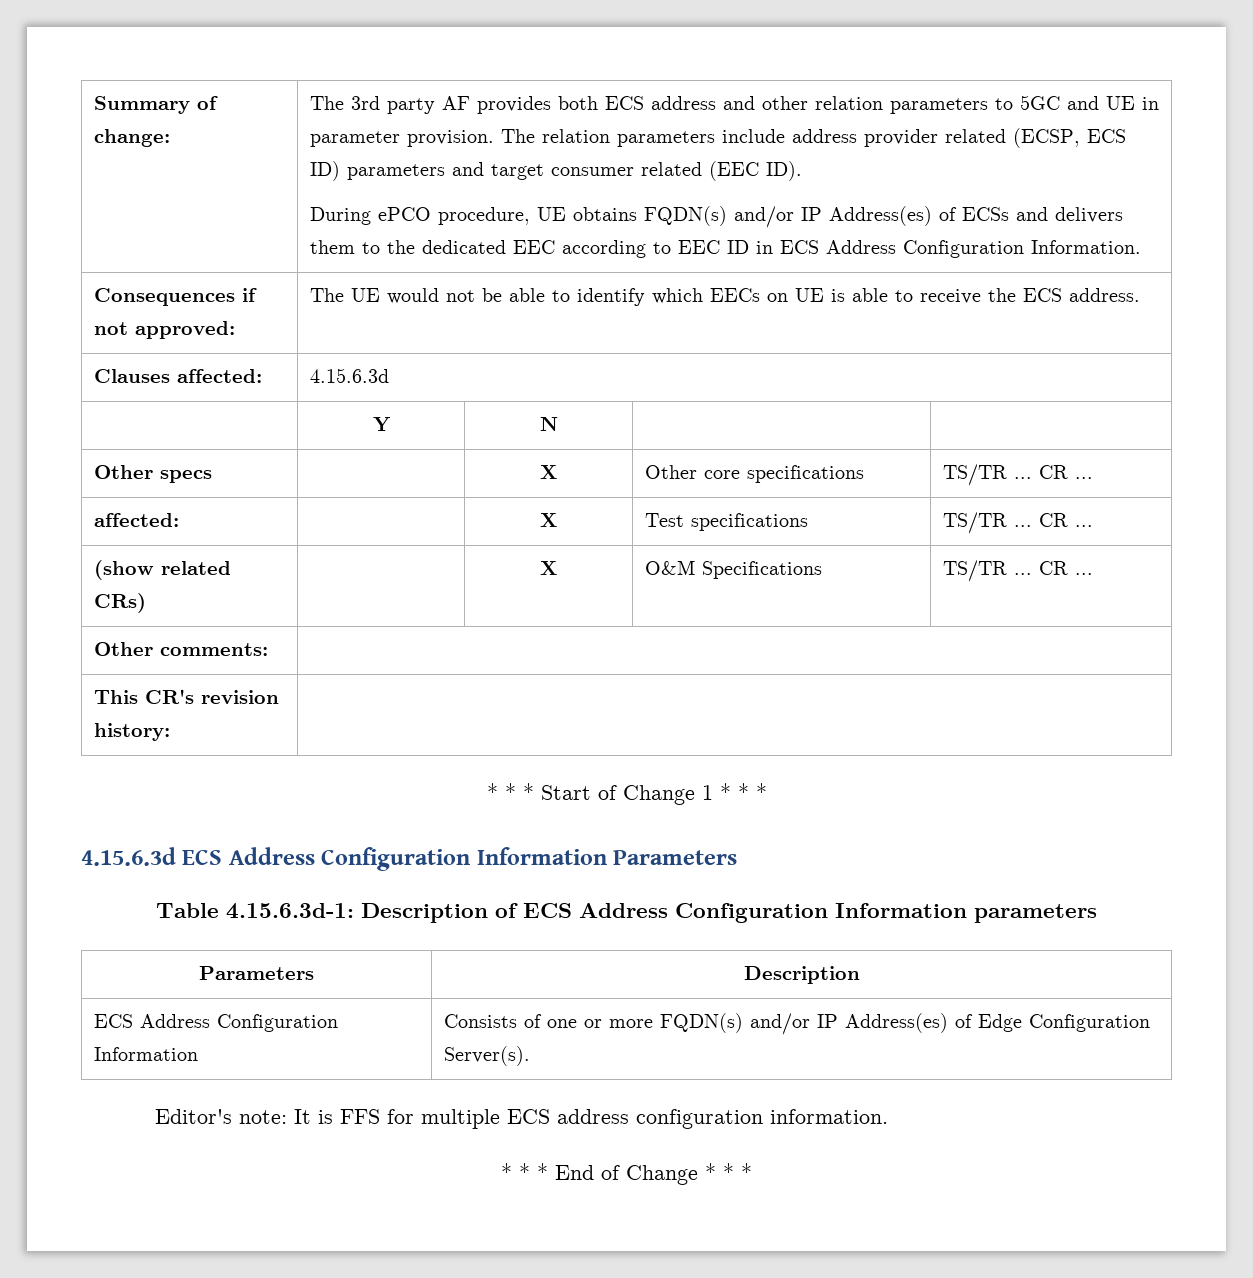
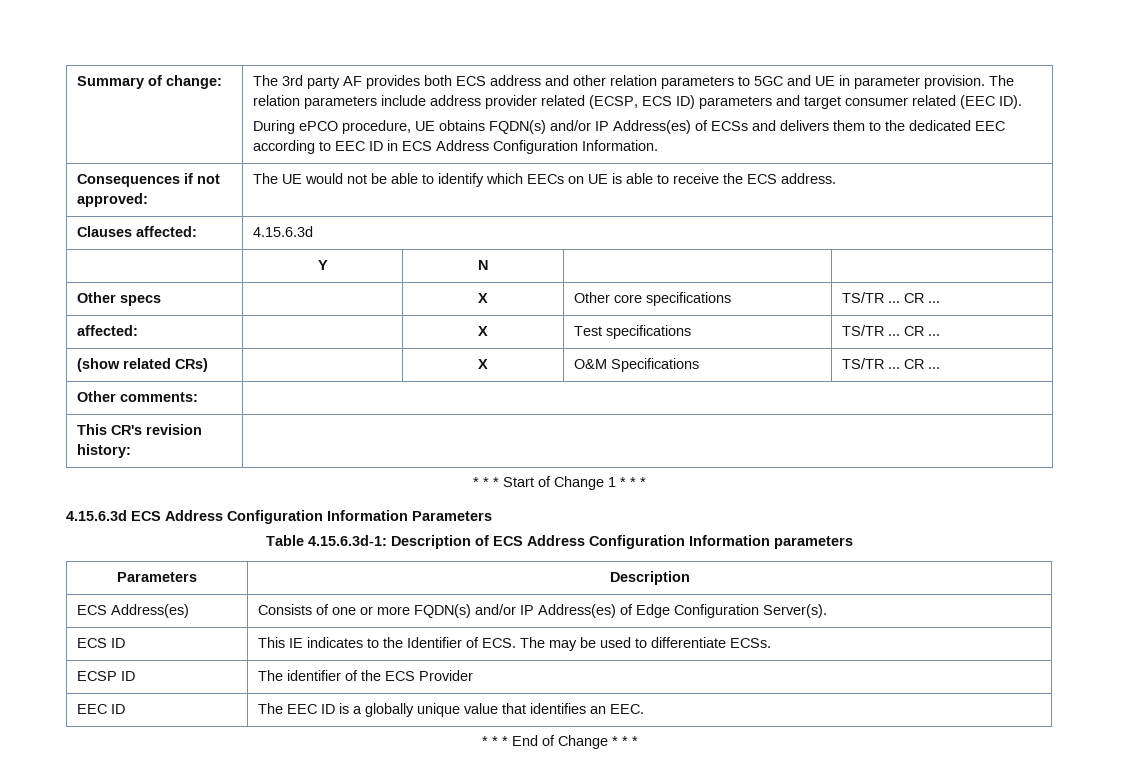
[139,1014,338,1032] [93,1047,198,1061] Address Configuration Information -> [111,604,190,618] Address(es)
[154,1109,888,1129] // Editor's note: It is FFS for multiple ECS address configuration information. -> [77,638,126,648] [258,637,772,651] [77,671,136,681] [258,670,474,681] [77,704,126,714] [258,703,645,717] // ECS ID | This IE indicates to the Identifier of ECS. The may be used to differentiate ECSs. // ECSP ID | The identifier of the ECS Provider // EEC ID | The EEC ID is a globally unique value that identifies an EEC.

